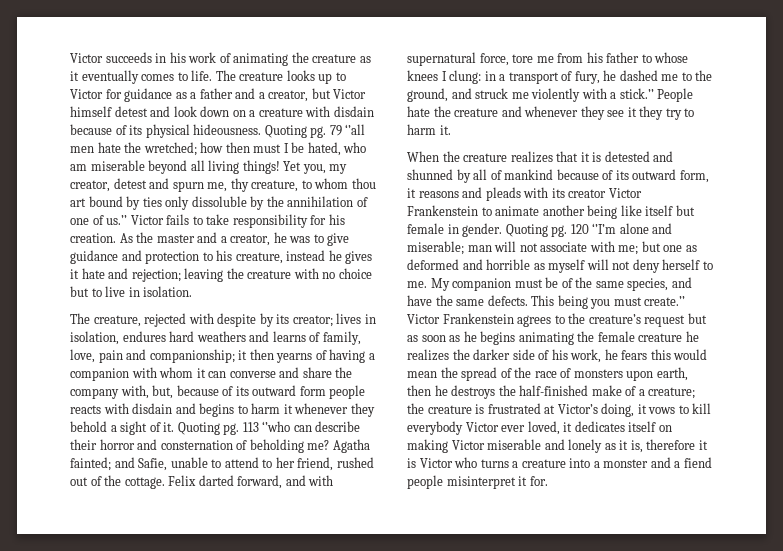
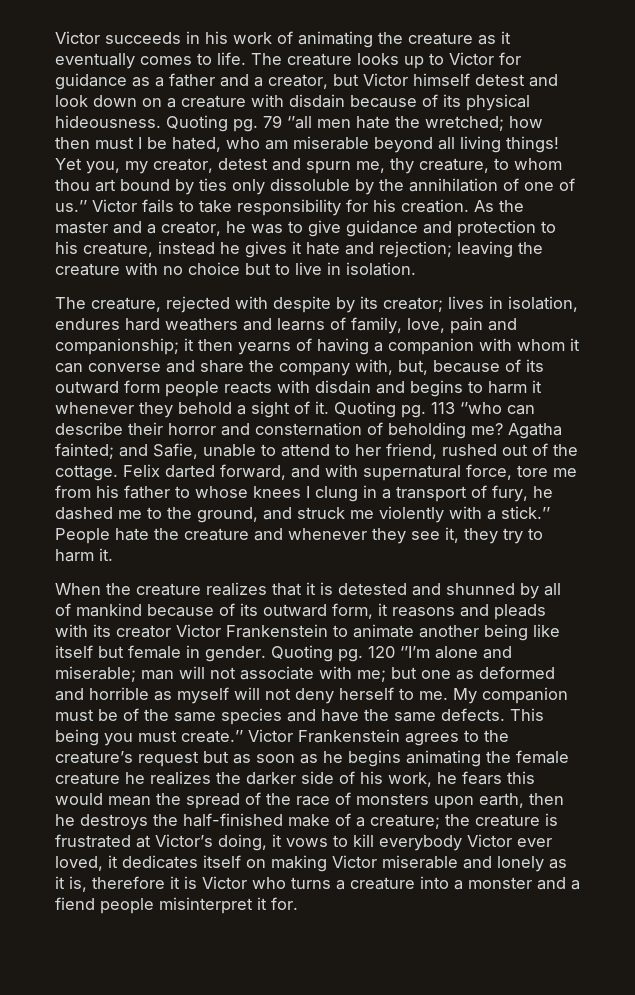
[449,70,482,84] clung: -> [315,486,358,502] clung
[627,107,637,117] it -> [445,527,459,543] it,
[627,278,669,291] species, -> [221,708,282,725] species

